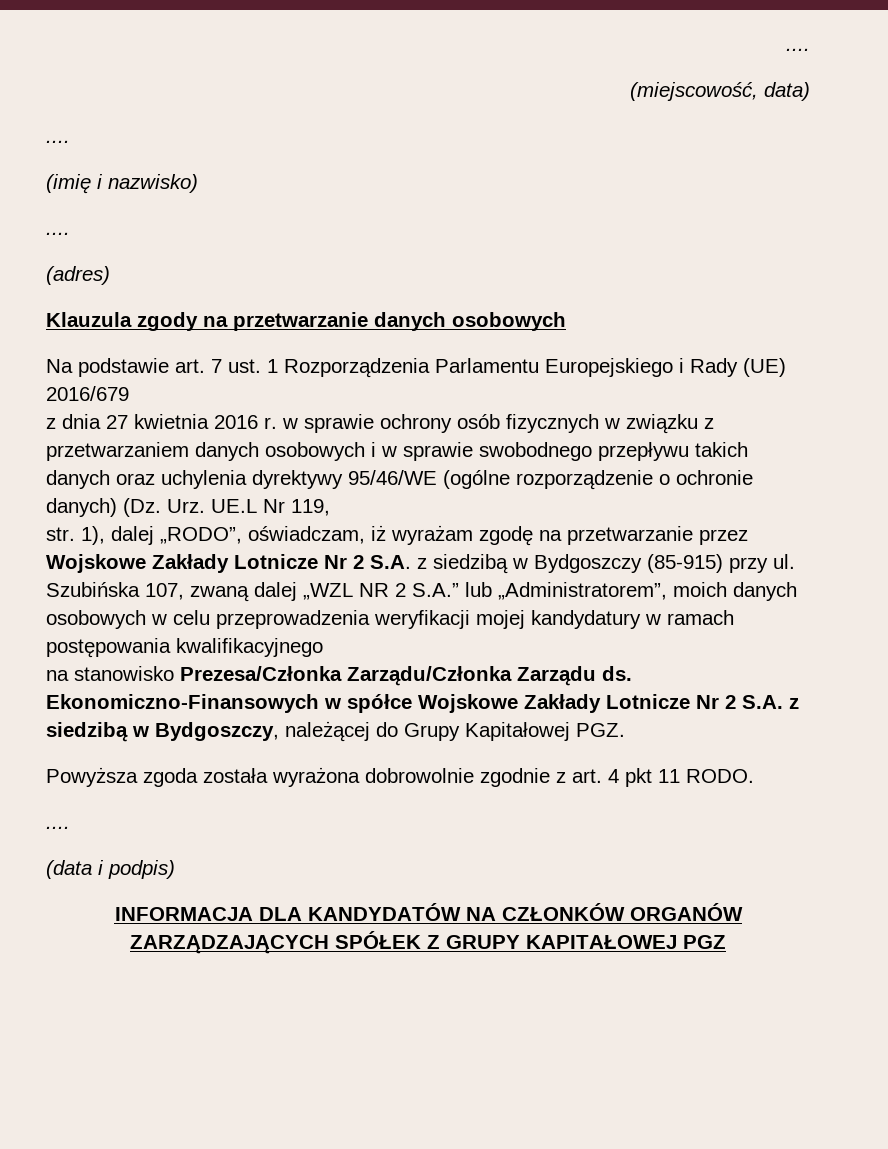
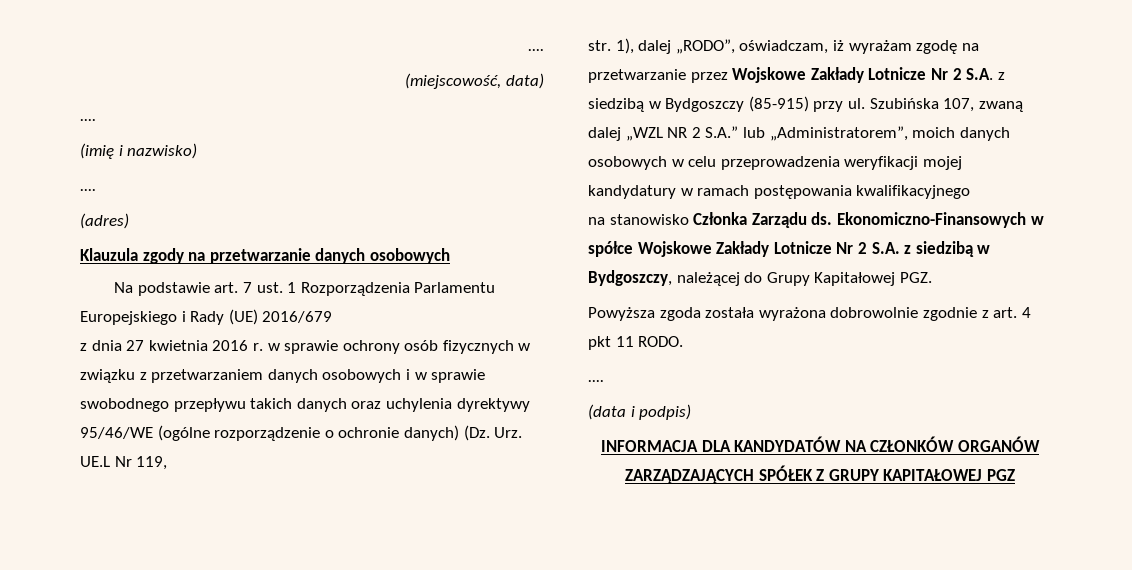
[180,666,512,686] Prezesa/Członka Zarządu/Członka -> [693,212,748,225] Członka

